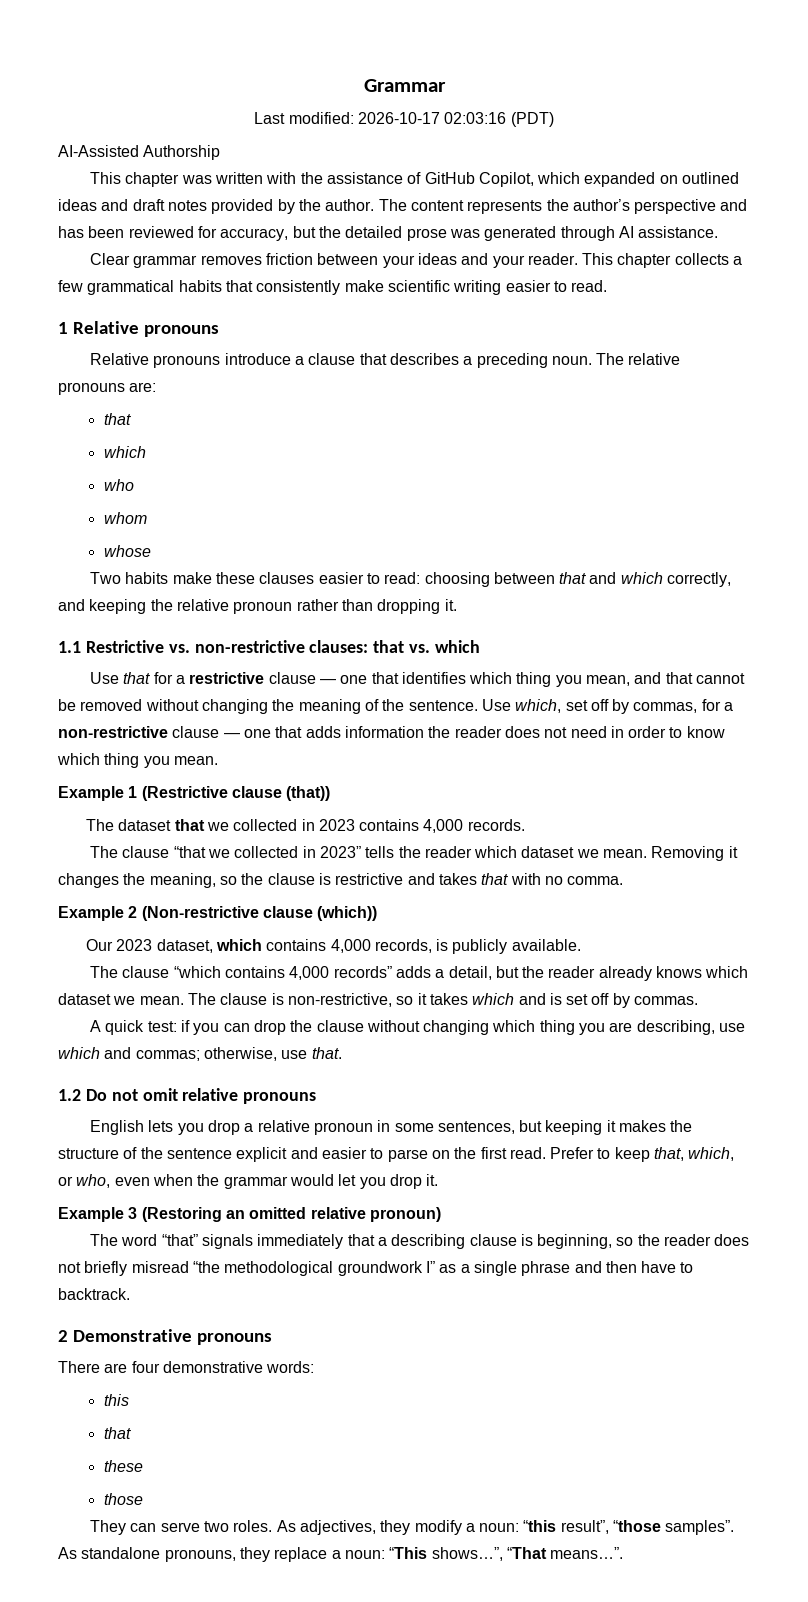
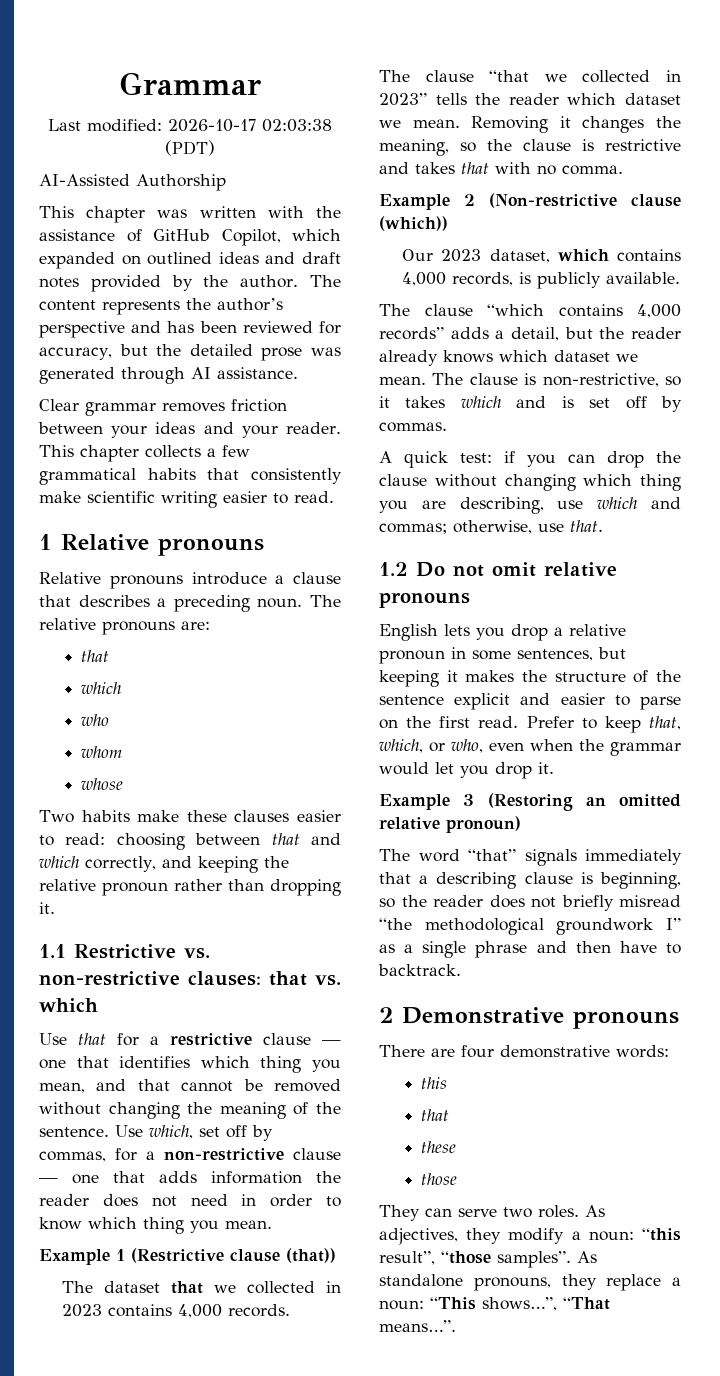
[444,112,507,124] 02:03:16 -> [262,119,332,132] 02:03:38

